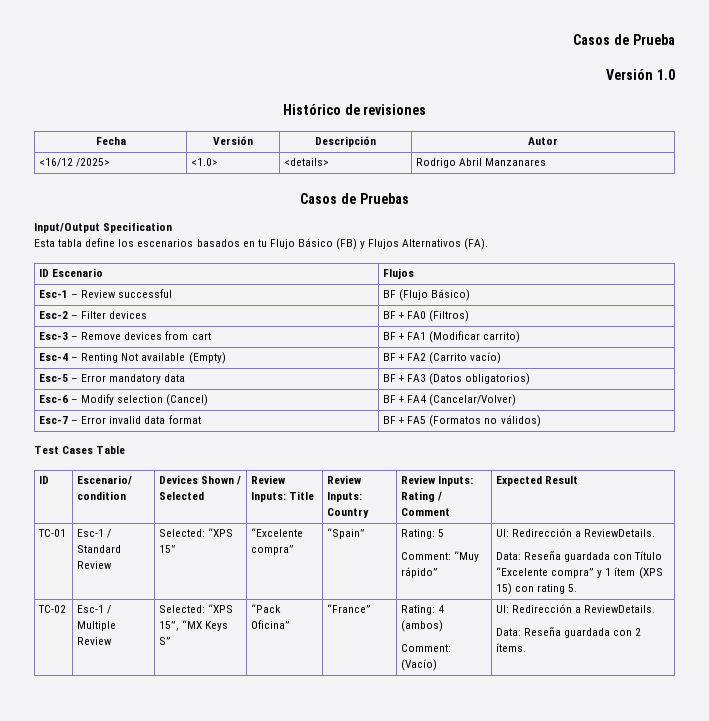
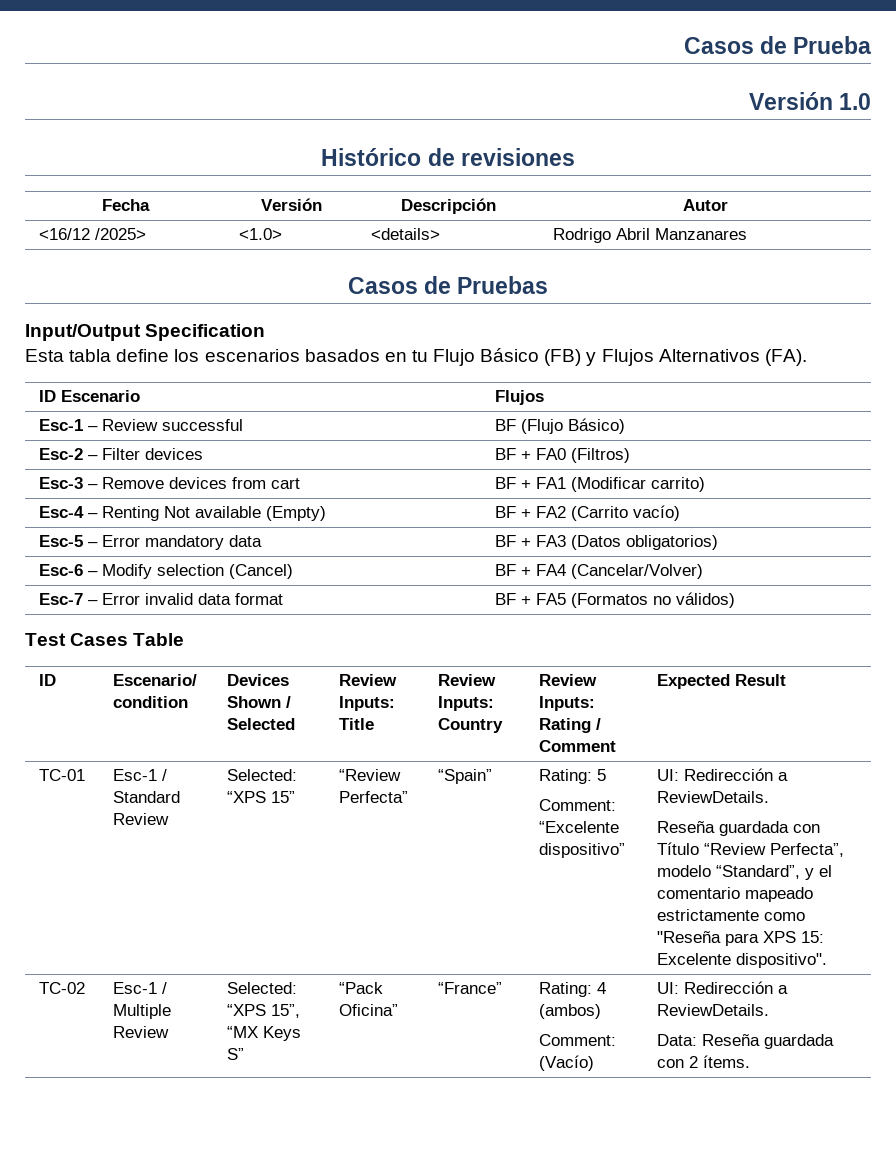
[251,528,304,537] [251,545,295,555] “Excelente compra” -> [338,769,401,781] [338,791,408,803] “Review Perfecta”
[454,551,480,562] [401,567,439,578] [496,528,656,537] [496,552,522,560] “Muy rápido” | UI: Redirección a ReviewDetails. // Data: -> [538,821,619,833] [538,843,625,858] [656,768,788,781] [656,791,769,803] “Excelente dispositivo” | UI: Redirección a ReviewDetails. //
[496,567,663,579] [496,583,578,595] “Excelente compra” y 1 ítem (XPS 15) con rating 5. -> [703,843,844,857] [656,865,832,880] [656,887,813,902] [656,909,805,921] [656,931,824,946] [656,953,827,968] “Review Perfecta”, modelo “Standard”, y el comentario mapeado estrictamente como "Reseña para XPS 15: Excelente dispositivo".

